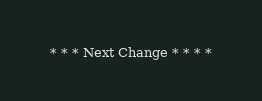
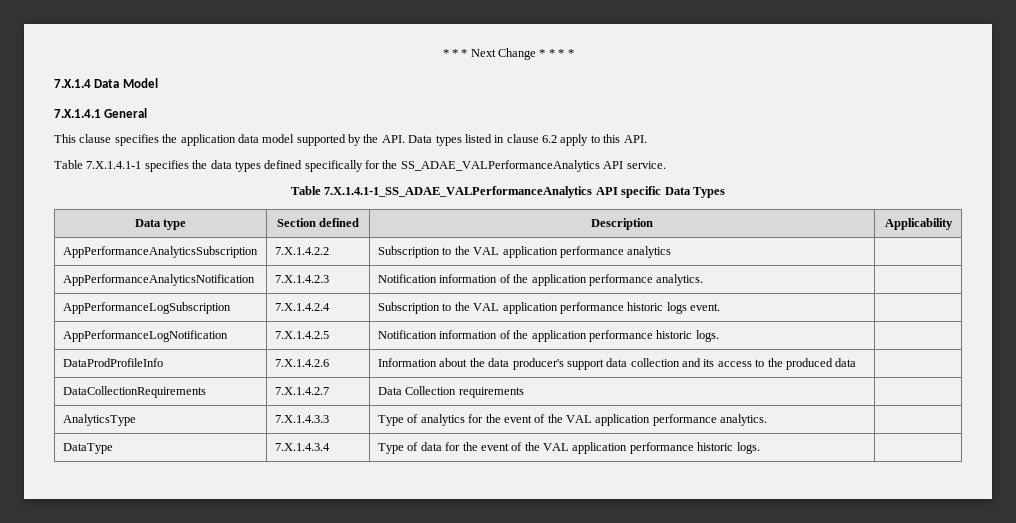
(212, 52) none -> [54,78,158,88] [54,108,148,118] [54,134,647,146] [54,160,666,172] [291,186,725,198] [134,219,187,230] [276,218,360,227] [591,218,653,230] [884,218,953,230] [63,246,259,258] [275,247,330,255] [378,246,672,258] [63,274,256,286] [275,275,330,283] [378,274,704,286] [63,302,232,314] [275,303,331,311] [378,302,721,314] [63,330,229,342] [275,331,330,339] [378,330,719,342] [63,358,164,367] [275,359,330,367] [378,358,857,370] [63,386,207,398] [275,387,330,395] [378,386,524,398] [63,414,137,426] [275,415,330,423] [378,414,768,426] [63,443,114,454] [275,443,331,451] [378,442,760,454] // 7.X.1.4 Data Model // 7.X.1.4.1 General // This clause specifies the application data model supported by the API. Data types listed in clause 6.2 apply to this API. // Table 7.X.1.4.1-1 specifies the data types defined specifically for the SS_ADAE_VALPerformanceAnalytics API service. // Table 7.X.1.4.1-1_SS_ADAE_VALPerformanceAnalytics API specific Data Types // Data type | Section defined | Description | Applicability // AppPerformanceAnalyticsSubscription | 7.X.1.4.2.2 | Subscription to the VAL application performance analytics | // AppPerformanceAnalyticsNotification | 7.X.1.4.2.3 | Notification information of the application performance analytics. | // AppPerformanceLogSubscription | 7.X.1.4.2.4 | Subscription to the VAL application performance historic logs event. | // AppPerformanceLogNotification | 7.X.1.4.2.5 | Notification information of the application performance historic logs. | // DataProdProfileInfo | 7.X.1.4.2.6 | Information about the data producer's support data collection and its access to the produced data | // DataCollectionRequirements | 7.X.1.4.2.7 | Data Collection requirements | // AnalyticsType | 7.X.1.4.3.3 | Type of analytics for the event of the VAL application performance analytics. | // DataType | 7.X.1.4.3.4 | Type of data for the event of the VAL application performance historic logs. |

